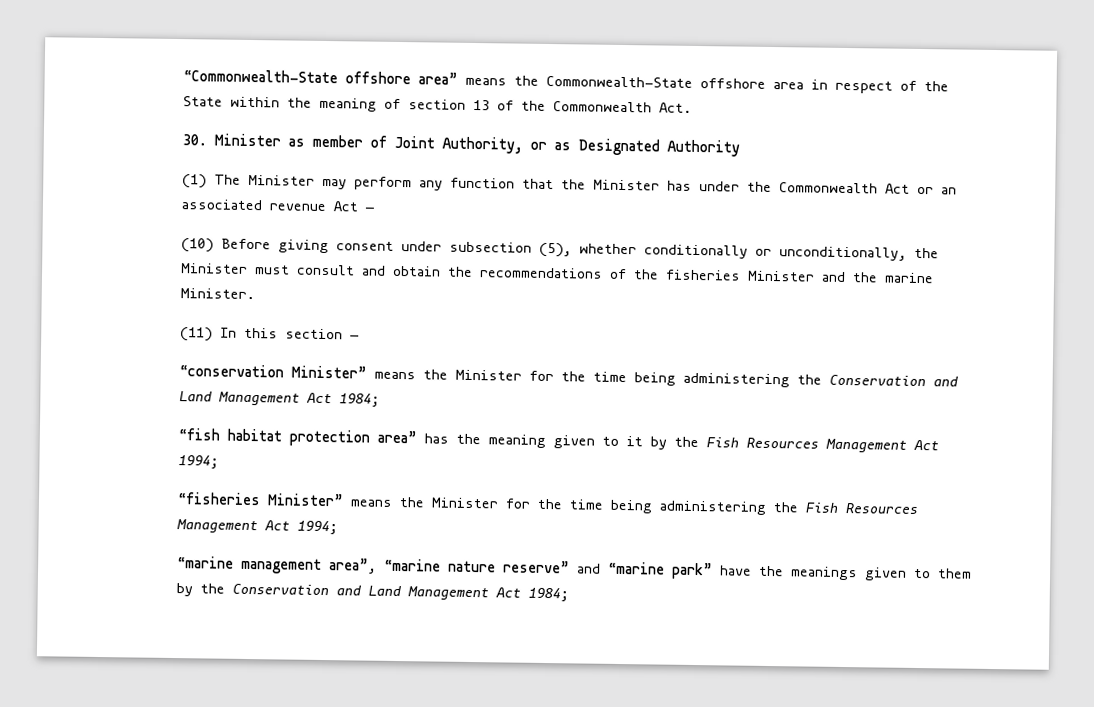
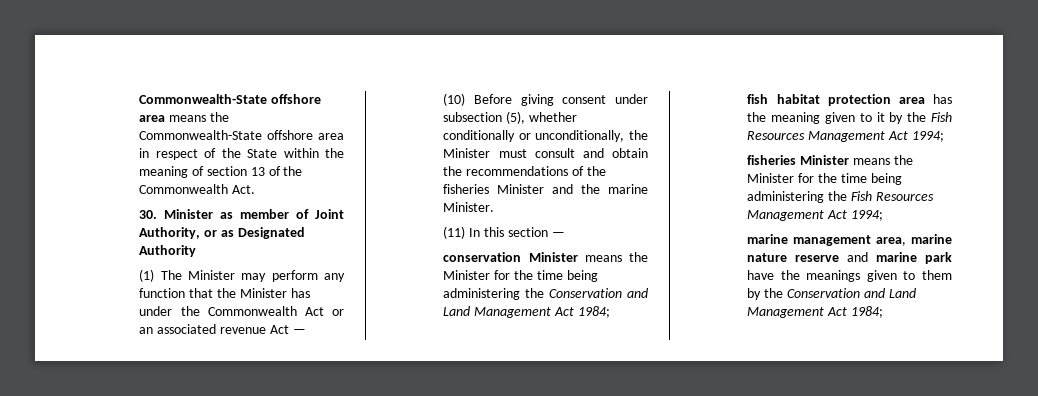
[182,69,458,85] “Commonwealth-State offshore area” -> [139,94,322,104] [139,115,166,122] Commonwealth-State offshore area
[178,364,367,379] “conservation Minister” -> [443,252,578,262] conservation Minister
[177,428,220,441] “fish -> [747,94,769,104] fish
[376,430,417,444] area” -> [898,97,925,104] area
[176,492,344,507] “fisheries Minister” -> [747,155,850,165] fisheries Minister
[176,556,713,580] “marine management area”, “marine nature reserve” and “marine park” -> [747,234,952,246] [747,252,952,264] marine management area, marine nature reserve and marine park

